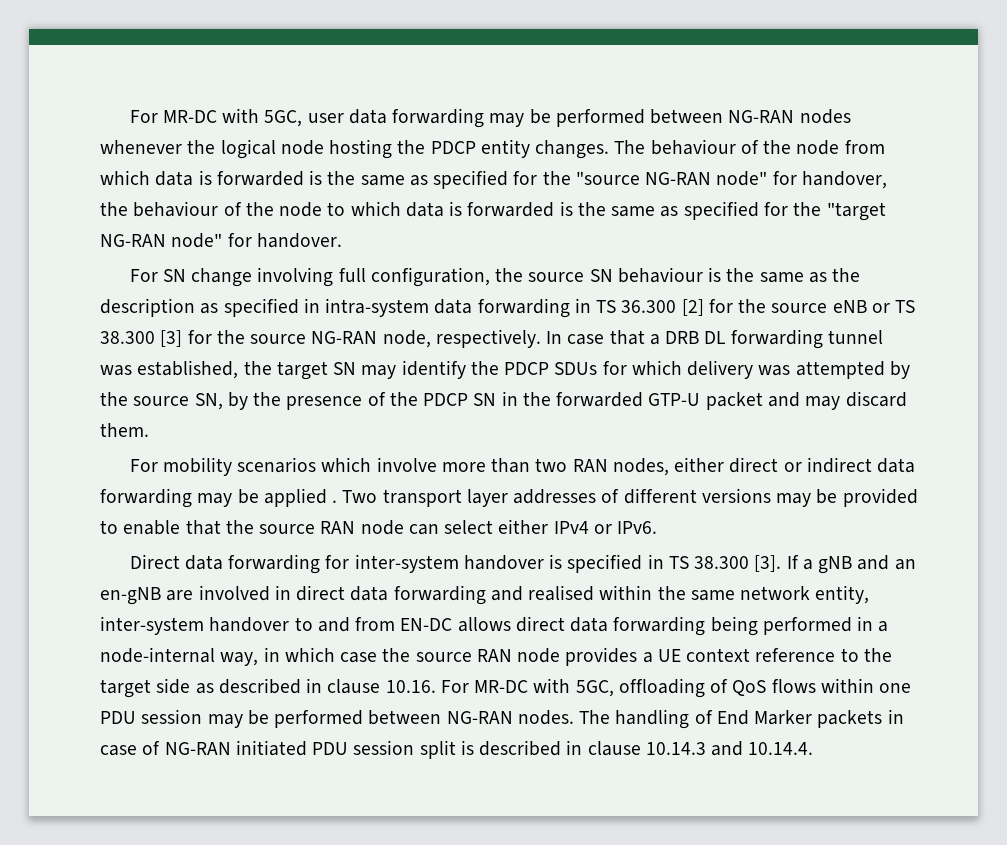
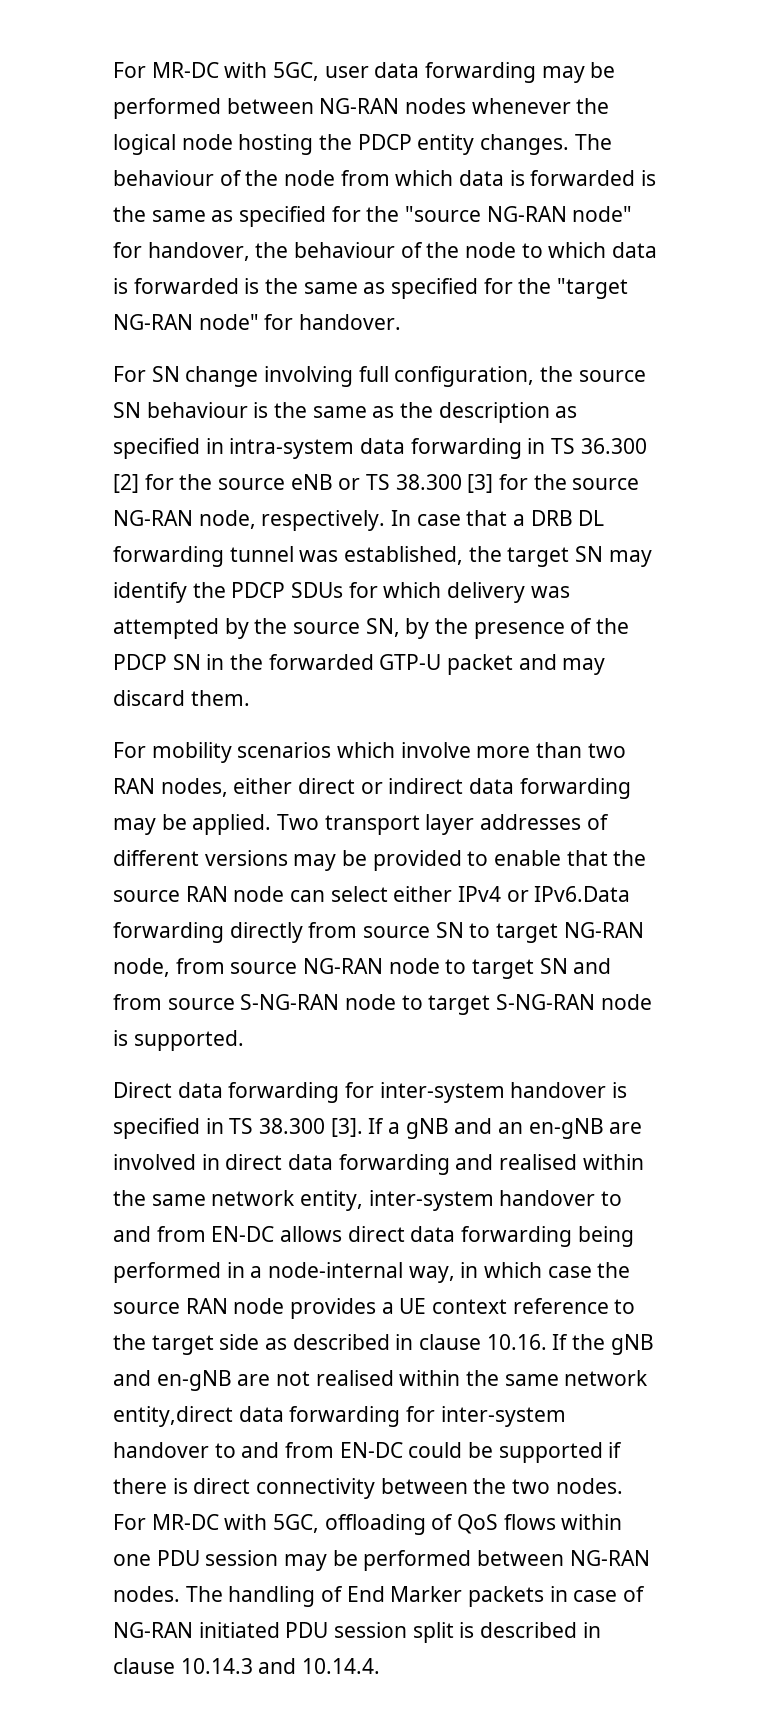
[263,488,338,507] applied . -> [192,814,272,835] applied.
[617,521,658,534] IPv6. -> [534,886,631,902] [113,922,644,943] [113,958,612,979] [113,994,652,1015] [113,1030,244,1051] IPv6.Data forwarding directly from source SN to target NG-RAN node, from source NG-RAN node to target SN and from source S-NG-RAN node to target S-NG-RAN node is supported.
(436, 686) none -> [552,1334,654,1355] [113,1370,649,1391] [113,1406,566,1427] [113,1442,623,1463] [113,1478,623,1499] If the gNB and en-gNB are not realised within the same network entity,direct data forwarding for inter-system handover to and from EN-DC could be supported if there is direct connectivity between the two nodes.

